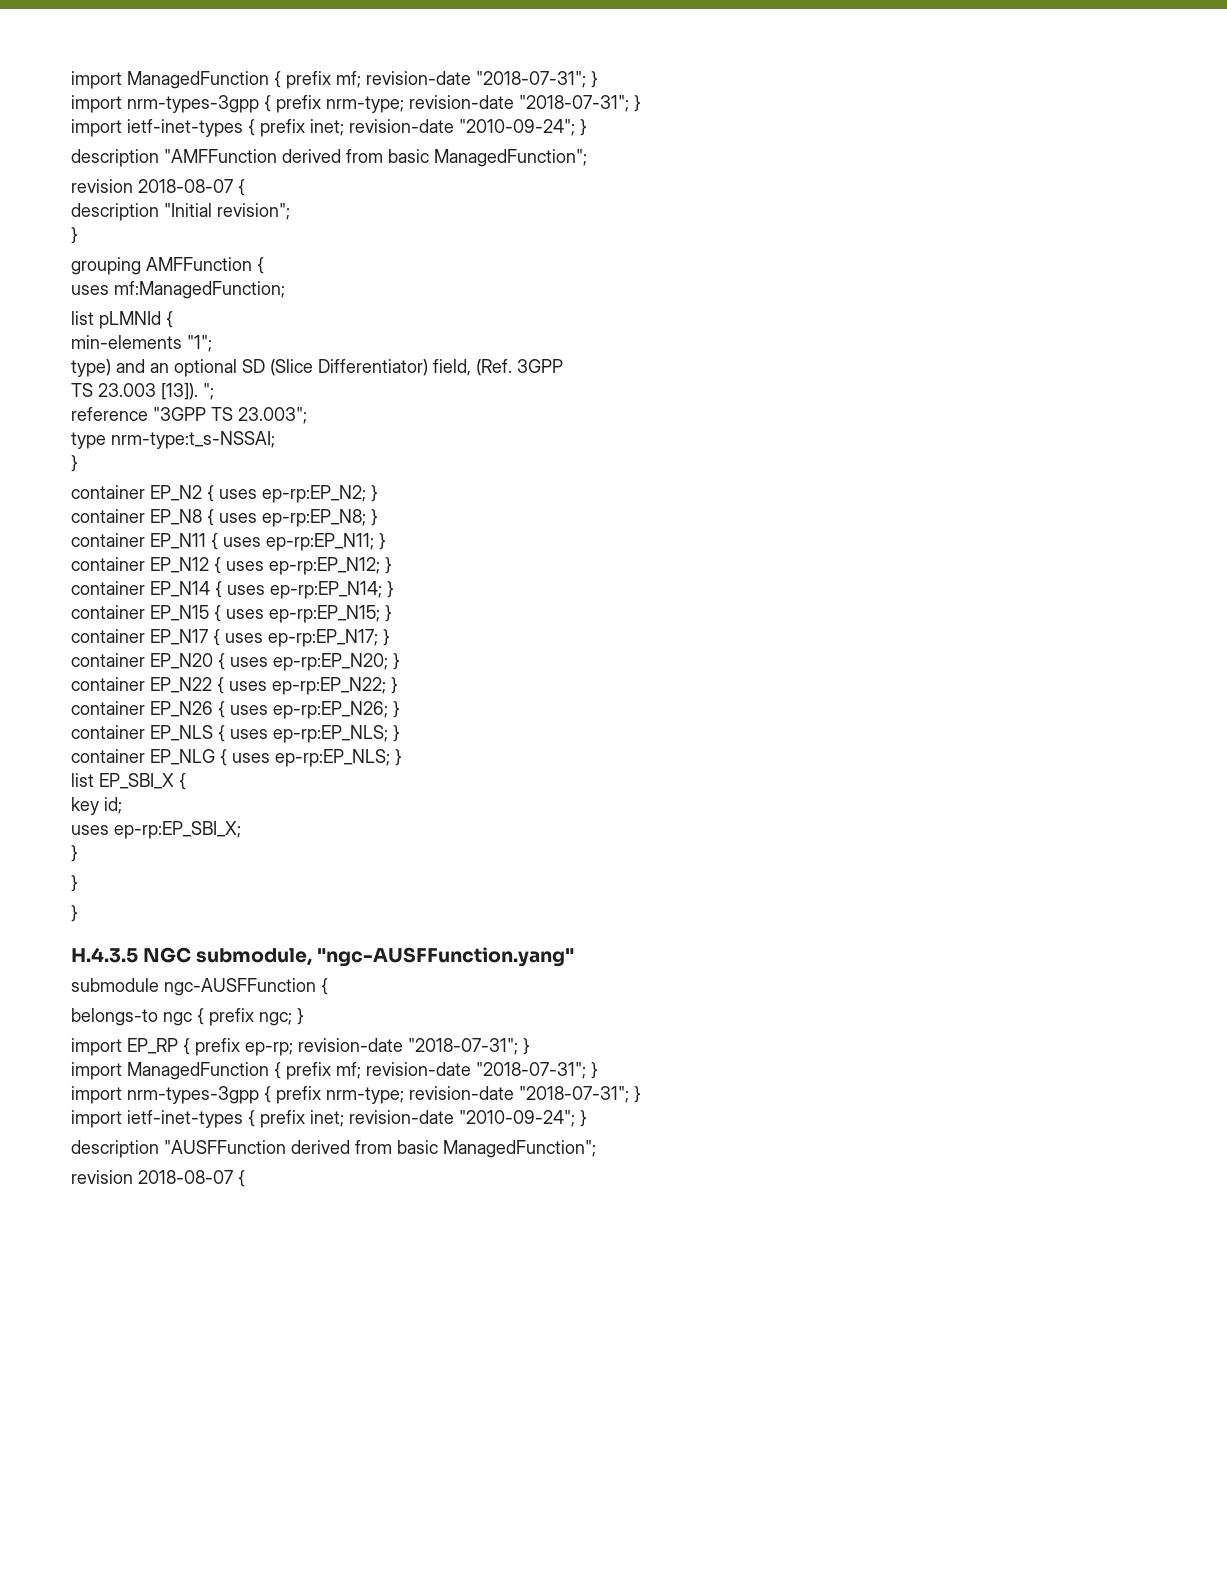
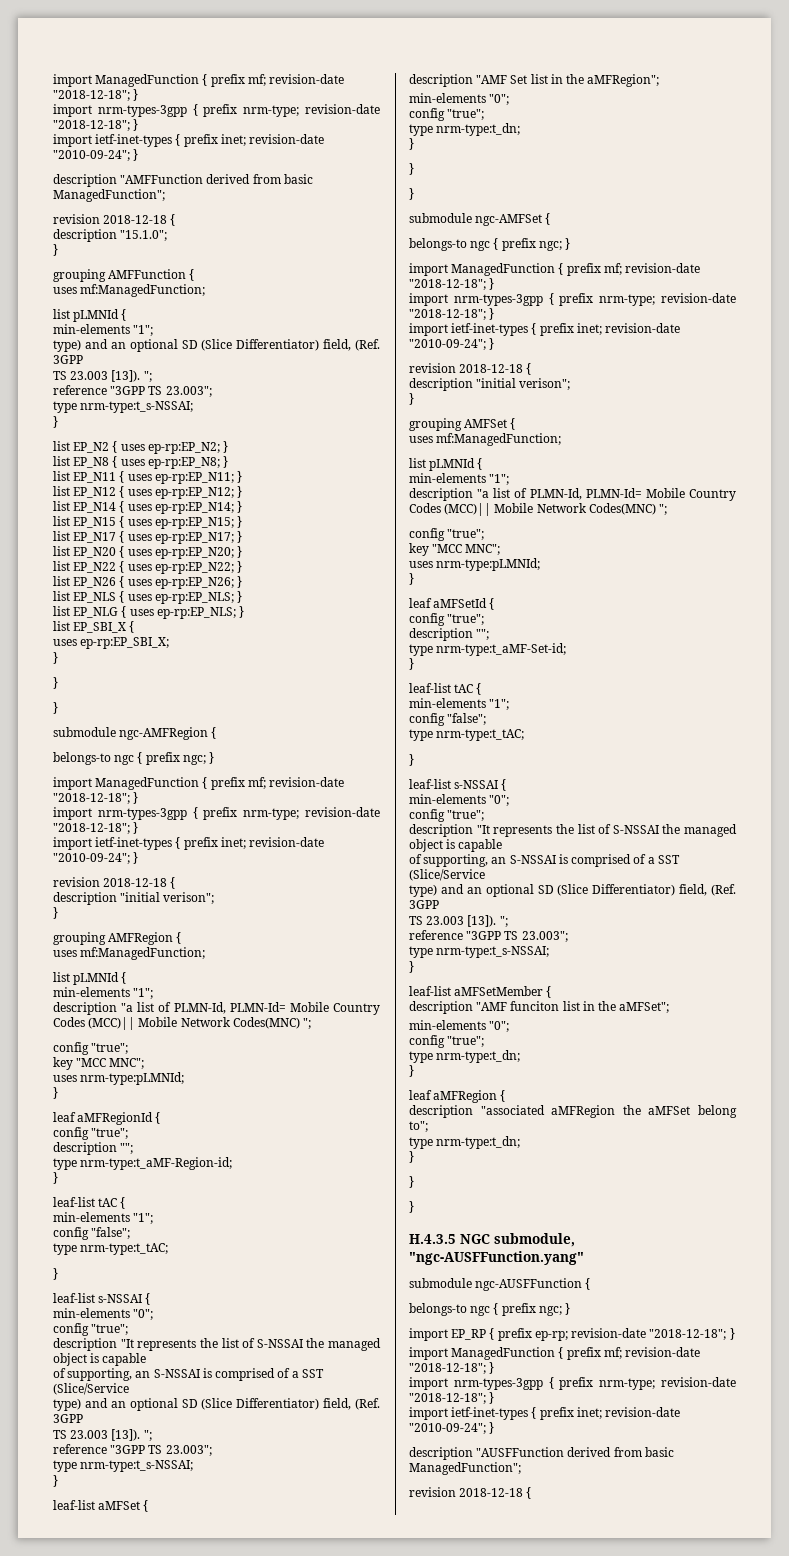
[71,71,598,89] [71,95,629,113] import ManagedFunction { prefix mf; revision-date "2018-07-31"; } // import nrm-types-3gpp { prefix nrm-type; revision-date "2018-07-31"; -> [53,74,345,87] [53,89,139,101] [53,104,381,117] [53,120,130,131] import ManagedFunction { prefix mf; revision-date "2018-12-18"; } // import nrm-types-3gpp { prefix nrm-type; revision-date "2018-12-18";
[138,179,245,196] [71,203,290,221] 2018-08-07 { // description "Initial revision"; -> [103,214,176,226] [53,229,168,242] 2018-12-18 { // description "15.1.0";
[71,485,145,499] container -> [53,441,70,451] list
[71,509,145,523] container -> [53,456,70,466] list
[71,533,145,547] container -> [53,471,70,481] list
[71,557,145,571] container -> [53,486,70,496] list
[71,581,145,595] container -> [53,501,70,511] list
[71,605,145,619] container -> [53,516,70,526] list
[71,629,145,643] container -> [53,531,70,541] list
[71,653,145,667] container -> [53,546,70,556] list
[71,677,145,691] container -> [53,561,70,571] list
[71,701,145,715] container -> [53,576,70,586] list
[71,725,145,739] container -> [53,591,70,601] list
[71,749,145,763] container -> [53,606,70,616] list
[71,797,122,815] [71,821,241,839] key id; // uses ep-rp:EP_SBI_X; -> [53,637,170,649] [53,652,58,664] [53,677,58,689] [53,702,58,714] [53,727,217,740] [53,752,215,765] [53,777,345,790] [53,792,139,804] [53,807,381,820] [53,822,139,834] [53,837,325,850] [53,852,139,864] [53,877,176,889] [53,892,215,905] [53,907,58,919] [53,932,182,945] [53,947,206,960] [53,972,127,985] [53,987,154,999] [53,1002,380,1015] [53,1017,312,1030] [53,1042,129,1055] [53,1057,145,1070] [53,1072,185,1085] [53,1087,58,1099] [53,1112,161,1125] [53,1127,129,1140] [53,1142,134,1155] [53,1157,233,1170] [53,1172,58,1184] [53,1197,126,1209] [53,1212,154,1224] [53,1227,131,1240] [53,1243,169,1255] [53,1268,58,1280] [53,1293,151,1305] [53,1308,154,1320] [53,1323,129,1336] [53,1338,381,1351] [53,1353,147,1366] [53,1368,324,1381] [53,1383,129,1395] [53,1398,380,1411] [53,1414,83,1423] [53,1429,152,1441] [53,1444,212,1456] [53,1460,194,1472] [53,1475,58,1487] [53,1500,149,1512] [409,74,660,87] [409,93,510,105] [409,108,485,121] [409,123,521,136] [409,138,414,150] [409,163,414,175] [409,188,414,200] [409,213,551,226] [409,238,571,251] [409,263,701,276] [409,278,495,290] [409,293,736,306] [409,308,495,320] [409,323,681,336] [409,338,495,350] [409,363,532,375] [409,378,571,391] [409,393,414,405] [409,418,516,431] [409,433,562,446] [409,458,483,471] [409,473,510,485] [409,488,736,501] [409,503,668,516] [409,528,485,541] [409,543,501,556] [409,558,541,571] [409,573,414,585] [409,598,495,610] [409,613,485,626] [409,628,490,641] [409,643,567,656] [409,658,414,670] [409,683,482,695] [409,698,510,710] [409,713,487,726] [409,729,525,741] [409,754,414,766] [409,779,507,791] [409,794,510,806] [409,809,485,822] [409,824,737,837] [409,839,503,852] [409,854,680,867] [409,869,485,881] [409,884,736,897] [409,900,439,909] [409,915,508,927] [409,930,568,942] [409,946,550,958] [409,961,414,973] [409,986,552,998] [409,1001,670,1014] [409,1020,510,1032] [409,1035,485,1048] [409,1050,521,1063] [409,1065,414,1077] [409,1090,506,1103] [409,1105,737,1118] [409,1121,428,1132] [409,1136,521,1149] uses ep-rp:EP_SBI_X; // } // } // } // submodule ngc-AMFRegion { // belongs-to ngc { prefix ngc; } // import ManagedFunction { prefix mf; revision-date "2018-12-18"; } // import nrm-types-3gpp { prefix nrm-type; revision-date "2018-12-18"; } // import ietf-inet-types { prefix inet; revision-date "2010-09-24"; } // revision 2018-12-18 { // description "initial verison"; // } // grouping AMFRegion { // uses mf:ManagedFunction; // list pLMNId { // min-elements "1"; // description "a list of PLMN-Id, PLMN-Id= Mobile Country Codes (MCC)|| Mobile Network Codes(MNC) "; // config "true"; // key "MCC MNC"; // uses nrm-type:pLMNId; // } // leaf aMFRegionId { // config "true"; // description ""; // type nrm-type:t_aMF-Region-id; // } // leaf-list tAC { // min-elements "1"; // config "false"; // type nrm-type:t_tAC; // } // leaf-list s-NSSAI { // min-elements "0"; // config "true"; // description "It represents the list of S-NSSAI the managed object is capable // of supporting, an S-NSSAI is comprised of a SST (Slice/Service // type) and an optional SD (Slice Differentiator) field, (Ref. 3GPP // TS 23.003 [13]). "; // reference "3GPP TS 23.003"; // type nrm-type:t_s-NSSAI; // } // leaf-list aMFSet { // description "AMF Set list in the aMFRegion"; // min-elements "0"; // config "true"; // type nrm-type:t_dn; // } // } // } // submodule ngc-AMFSet { // belongs-to ngc { prefix ngc; } // import ManagedFunction { prefix mf; revision-date "2018-12-18"; } // import nrm-types-3gpp { prefix nrm-type; revision-date "2018-12-18"; } // import ietf-inet-types { prefix inet; revision-date "2010-09-24"; } // revision 2018-12-18 { // description "initial verison"; // } // grouping AMFSet { // uses mf:ManagedFunction; // list pLMNId { // min-elements "1"; // description "a list of PLMN-Id, PLMN-Id= Mobile Country Codes (MCC)|| Mobile Network Codes(MNC) "; // config "true"; // key "MCC MNC"; // uses nrm-type:pLMNId; // } // leaf aMFSetId { // config "true"; // description ""; // type nrm-type:t_aMF-Set-id; // } // leaf-list tAC { // min-elements "1"; // config "false"; // type nrm-type:t_tAC; // } // leaf-list s-NSSAI { // min-elements "0"; // config "true"; // description "It represents the list of S-NSSAI the managed object is capable // of supporting, an S-NSSAI is comprised of a SST (Slice/Service // type) and an optional SD (Slice Differentiator) field, (Ref. 3GPP // TS 23.003 [13]). "; // reference "3GPP TS 23.003"; // type nrm-type:t_s-NSSAI; // } // leaf-list aMFSetMember { // description "AMF funciton list in the aMFSet"; // min-elements "0"; // config "true"; // type nrm-type:t_dn; // } // leaf aMFRegion { // description "associated aMFRegion the aMFSet belong to"; // type nrm-type:t_dn;
[408,1038,530,1055] [71,1062,598,1080] [71,1086,629,1104] "2018-07-31"; } // import ManagedFunction { prefix mf; revision-date "2018-07-31"; } // import nrm-types-3gpp { prefix nrm-type; revision-date "2018-07-31"; -> [649,1328,735,1340] [409,1347,701,1360] [409,1362,495,1374] [409,1377,736,1390] [409,1393,486,1404] "2018-12-18"; } // import ManagedFunction { prefix mf; revision-date "2018-12-18"; } // import nrm-types-3gpp { prefix nrm-type; revision-date "2018-12-18";
[138,1170,233,1184] 2018-08-07 -> [459,1488,524,1497] 2018-12-18

